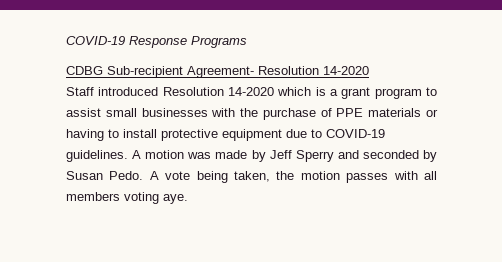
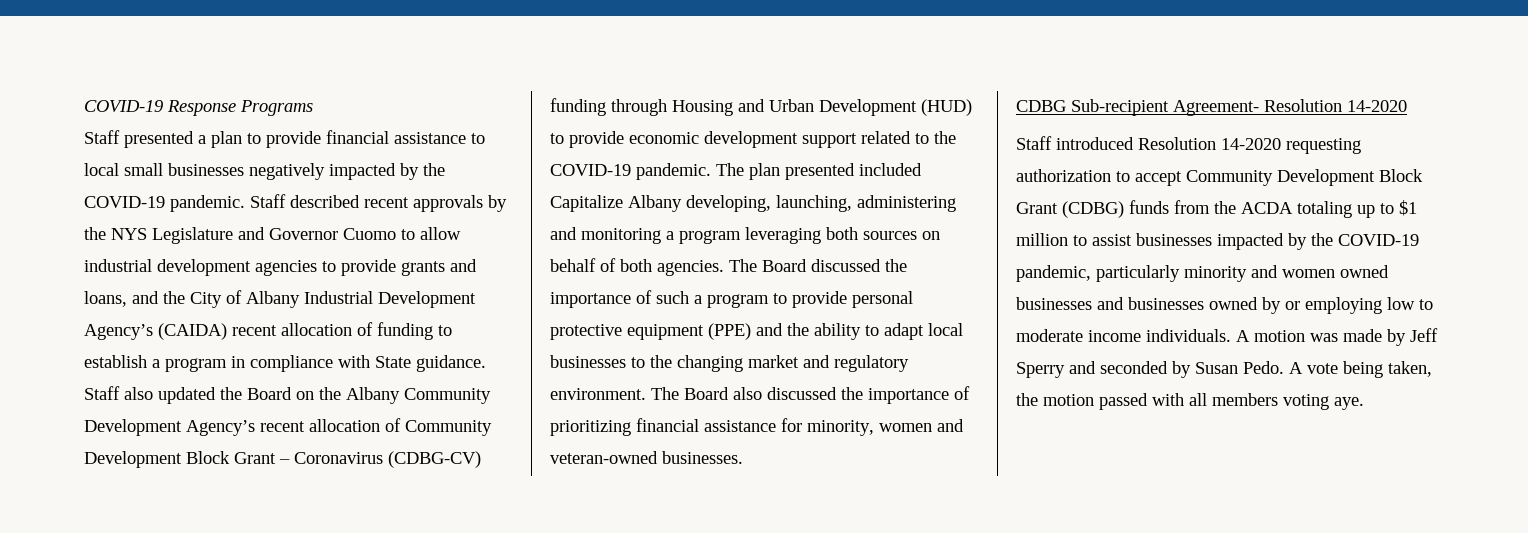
(247, 42) none -> [84,130,485,148] [84,163,445,180] [84,194,507,212] [84,227,461,244] [84,259,477,276] [84,290,476,308] [84,322,452,340] [84,355,486,372] [84,386,491,404] [84,418,492,436] [84,451,481,468] [550,98,972,116] [550,131,956,148] [550,163,922,180] [550,195,956,212] [550,227,940,244] [550,258,907,276] [550,290,913,308] [550,323,963,340] [550,355,909,372] [550,386,970,404] [550,418,964,436] [550,451,743,464] // Staff presented a plan to provide financial assistance to local small businesses negatively impacted by the COVID-19 pandemic. Staff described recent approvals by the NYS Legislature and Governor Cuomo to allow industrial development agencies to provide grants and loans, and the City of Albany Industrial Development Agency’s (CAIDA) recent allocation of funding to establish a program in compliance with State guidance. Staff also updated the Board on the Albany Community Development Agency’s recent allocation of Community Development Block Grant – Coronavirus (CDBG-CV) funding through Housing and Urban Development (HUD) to provide economic development support related to the COVID-19 pandemic. The plan presented included Capitalize Albany developing, launching, administering and monitoring a program leveraging both sources on behalf of both agencies. The Board discussed the importance of such a program to provide personal protective equipment (PPE) and the ability to adapt local businesses to the changing market and regulatory environment. The Board also discussed the importance of prioritizing financial assistance for minority, women and veteran-owned businesses.
[277,87,437,99] [66,108,438,120] [66,129,385,141] [66,150,128,162] which is a grant program to assist small businesses with the purchase of PPE materials or having to install protective equipment due to COVID-19 guidelines. -> [1286,138,1361,154] [1016,169,1423,186] [1016,200,1417,218] [1016,233,1419,250] [1016,265,1389,282] [1016,297,1433,314] [1016,329,1231,342] requesting authorization to accept Community Development Block Grant (CDBG) funds from the ACDA totaling up to $1 million to assist businesses impacted by the COVID-19 pandemic, particularly minority and women owned businesses and businesses owned by or employing low to moderate income individuals.
[346,173,389,183] passes -> [1099,393,1148,410] passed

